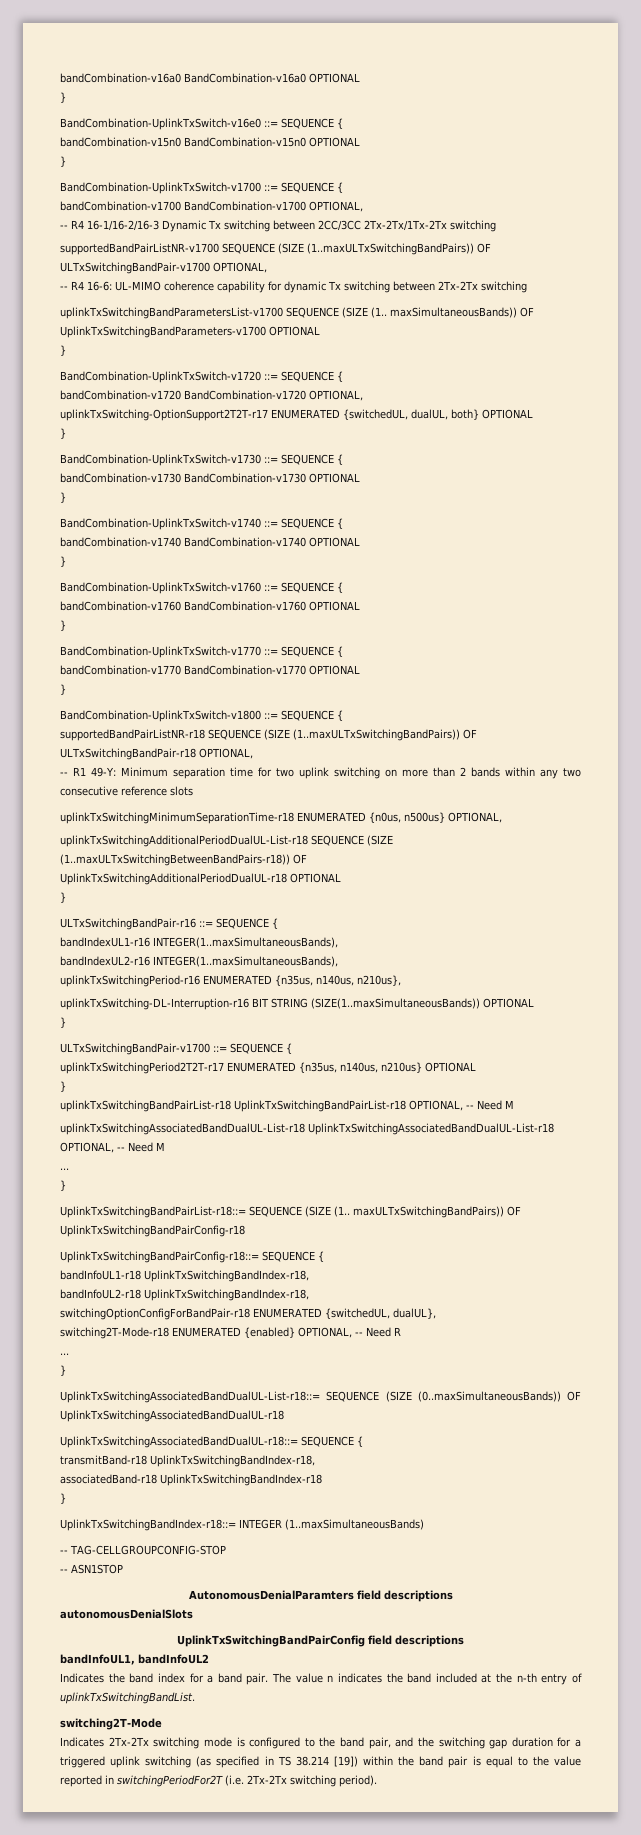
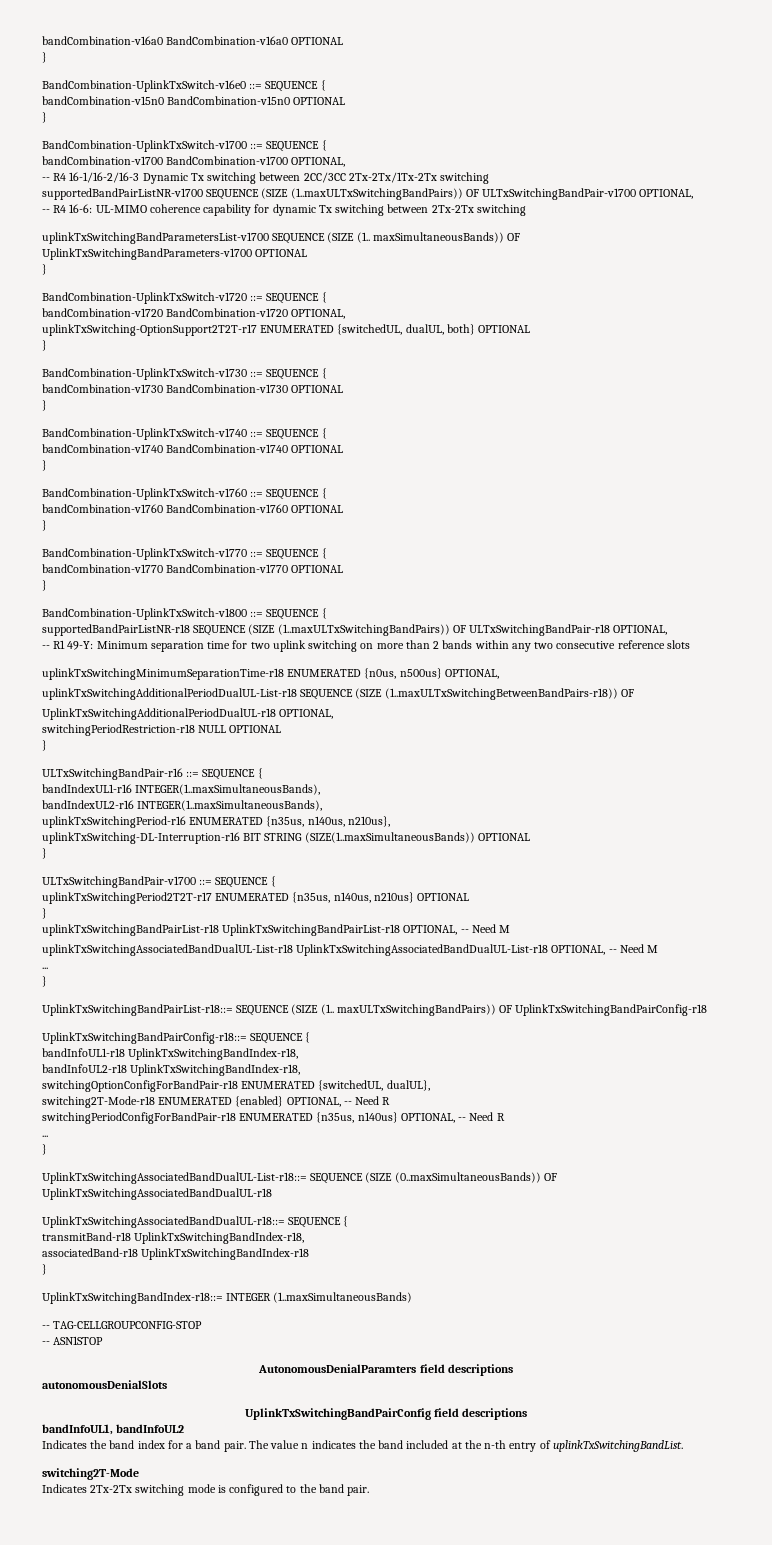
(287, 879) none -> [279,709,334,719] [42,724,227,736] OPTIONAL, // switchingPeriodRestriction-r18 NULL
(401, 1331) none -> [42,1112,505,1124] // switchingPeriodConfigForBandPair-r18 ENUMERATED {n35us, n140us} OPTIONAL, -- Need R
[368,1737,581,1749] [60,1756,582,1768] [60,1775,377,1787] pair, and the switching gap duration for a triggered uplink switching (as specified in TS 38.214 [19]) within the band pair is equal to the value reported in switchingPeriodFor2T (i.e. 2Tx-2Tx switching period). -> [347,1485,370,1496] pair.

